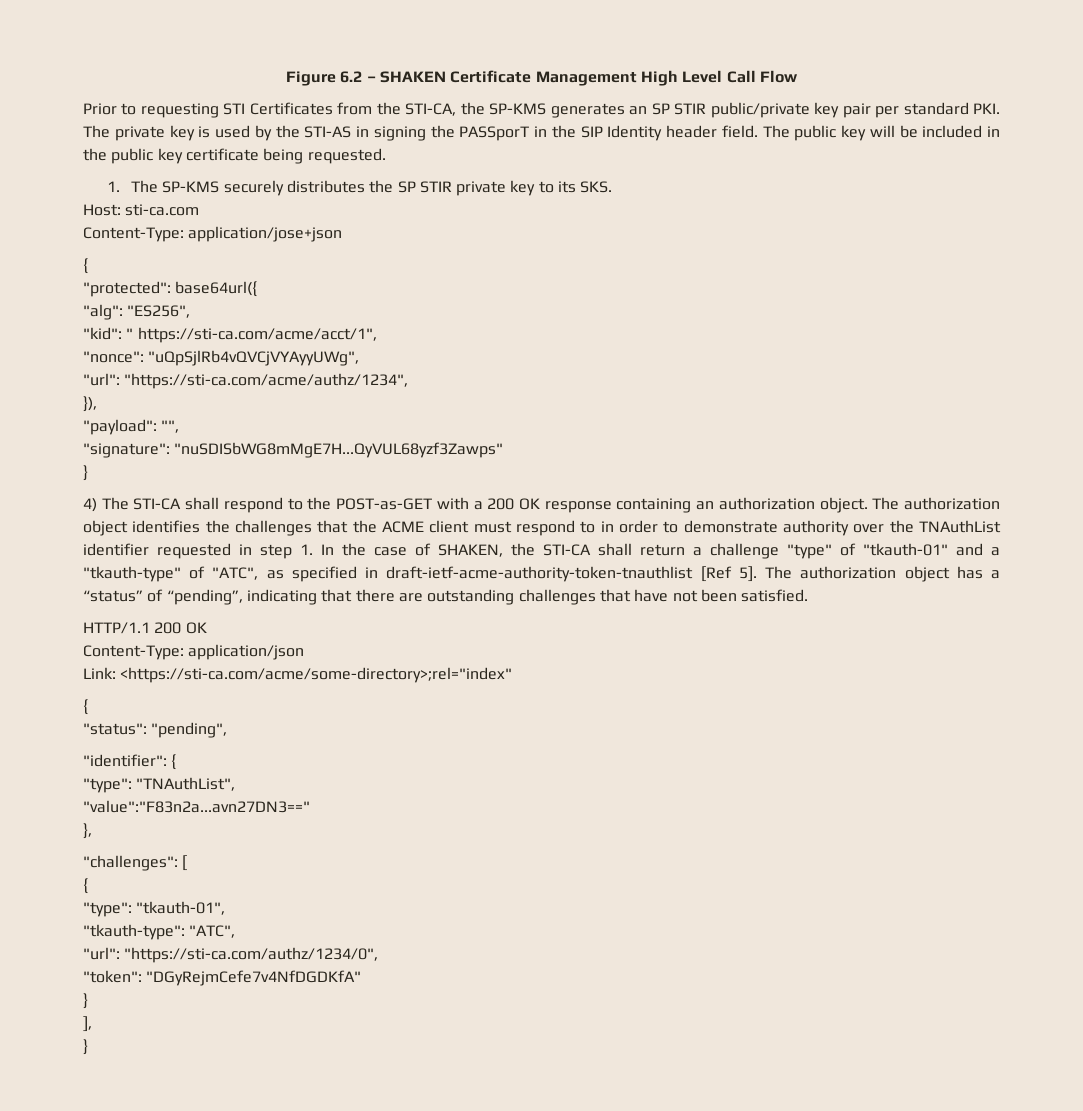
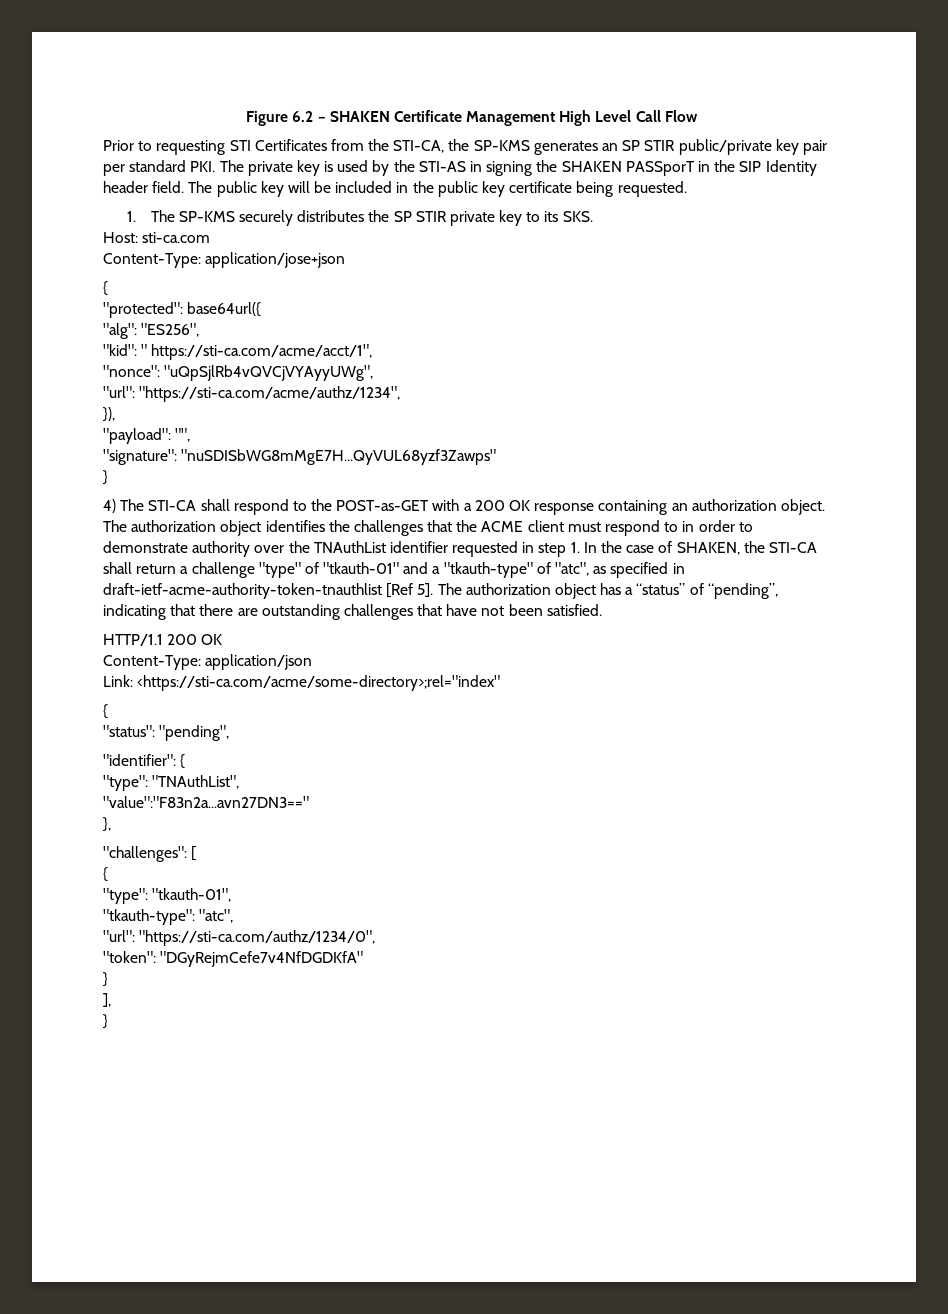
(455, 131) none -> [561,161,622,172] SHAKEN
[212,567,259,580] "ATC", -> [555,562,590,576] "atc",
[189,925,236,938] "ATC", -> [199,909,234,923] "atc",

